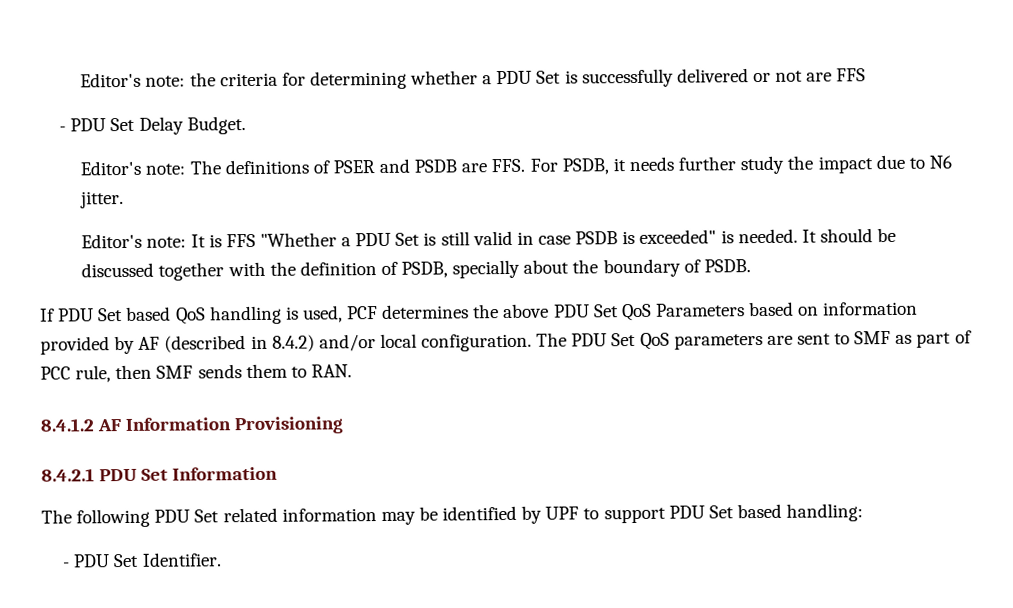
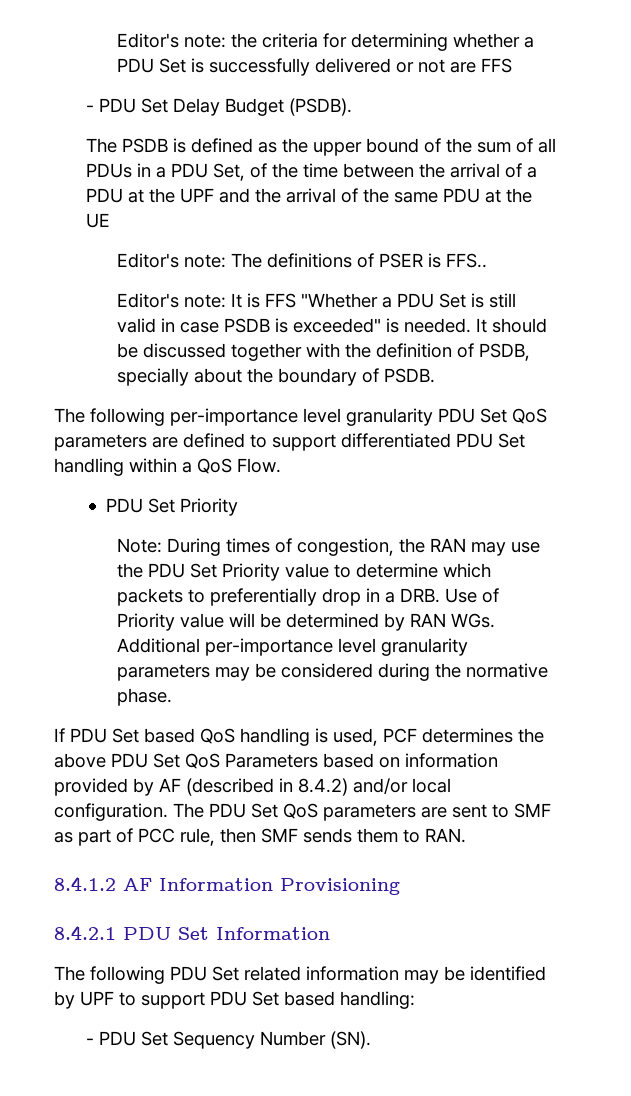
[186,116,246,135] Budget. -> [224,98,352,116] [85,138,556,156] [85,163,537,181] [85,188,532,203] [85,213,110,228] Budget (PSDB). // The PSDB is defined as the upper bound of the sum of all PDUs in a PDU Set, of the time between the arrival of a PDU at the UPF and the arrival of the same PDU at the UE
[379,154,952,175] [80,190,125,209] and PSDB are FFS. For PSDB, it needs further study the impact due to N6 jitter. -> [428,253,488,268] is FFS..
(751, 266) none -> [54,408,547,426] [54,433,525,451] [54,458,281,476] [105,498,238,516] [117,538,541,556] [117,563,492,581] [117,588,500,606] [117,613,496,631] [117,638,469,656] [117,663,549,681] [117,688,173,706] // The following per-importance level granularity PDU Set QoS parameters are defined to support differentiated PDU Set handling within a QoS Flow. // PDU Set Priority // Note: During times of congestion, the RAN may use the PDU Set Priority value to determine which packets to preferentially drop in a DRB. Use of Priority value will be determined by RAN WGs. Additional per-importance level granularity parameters may be considered during the normative phase.
[141,552,222,567] Identifier. -> [172,1031,371,1049] Sequency Number (SN).

